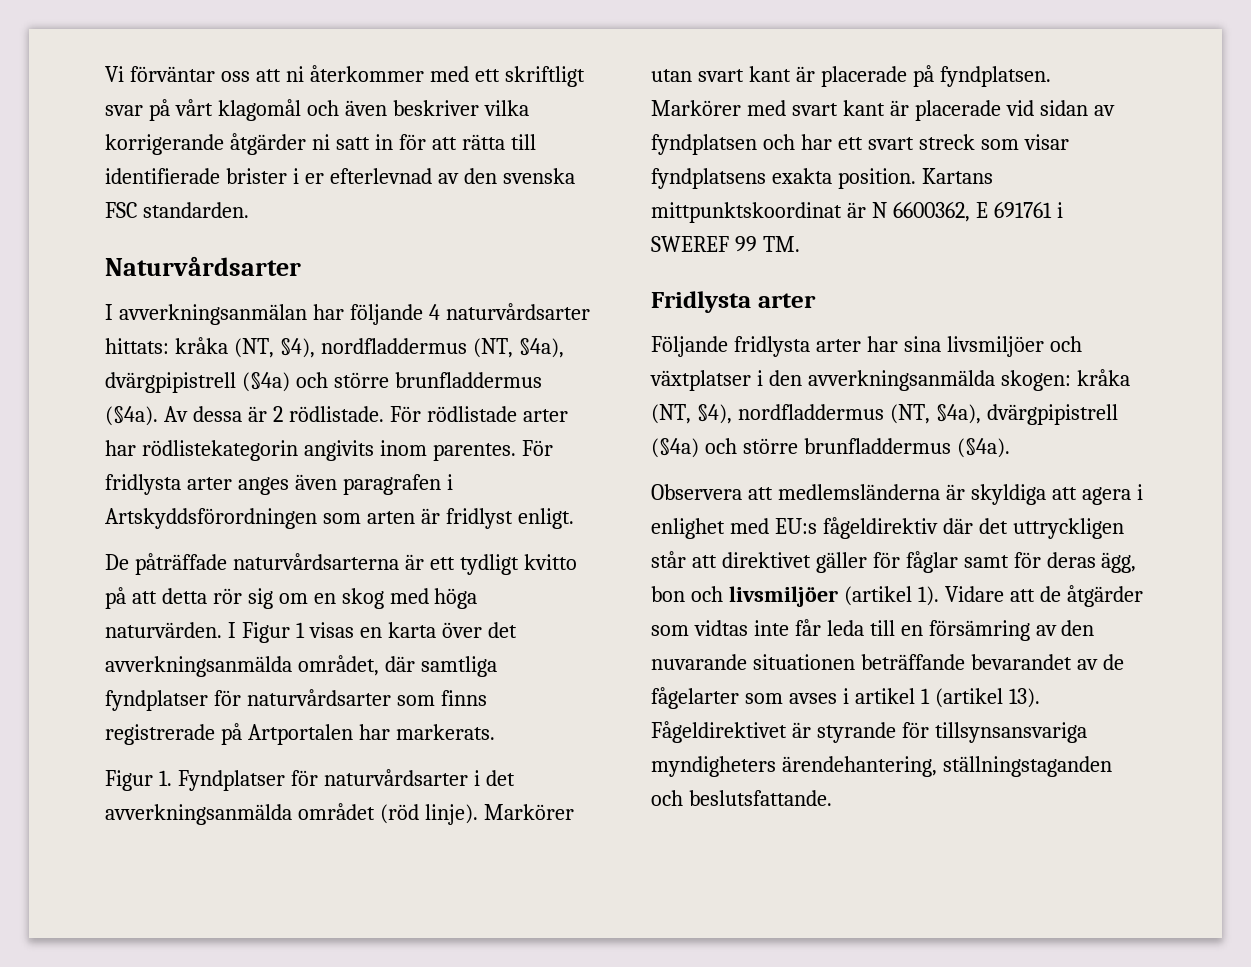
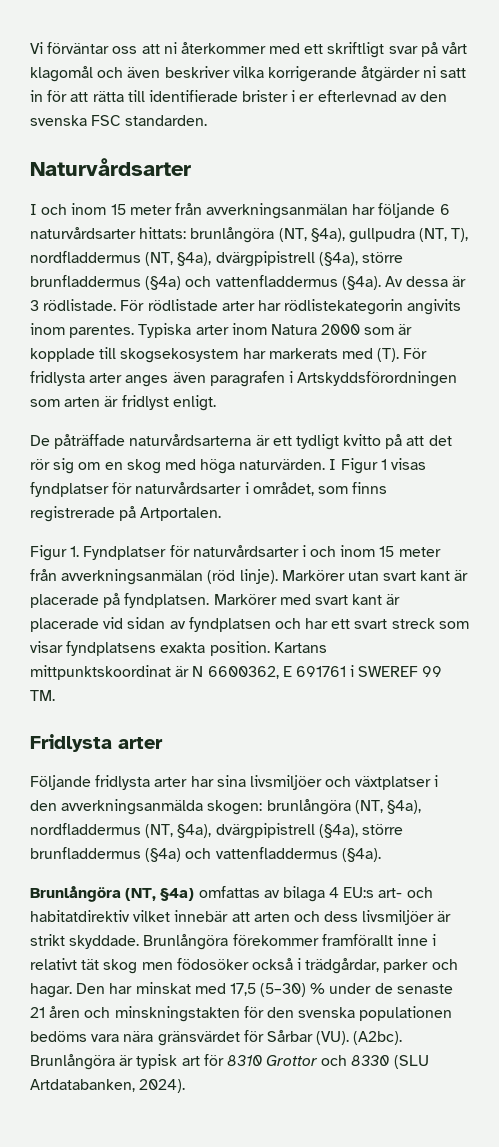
(113, 312) none -> [41,203,202,215] och inom 15 meter från
[428,304,440,320] 4 -> [439,204,450,215] 6
[174,337,564,358] [105,372,542,393] kråka (NT, §4), nordfladdermus (NT, §4a), dvärgpipistrell (§4a) och större brunfladdermus -> [190,227,469,243] [30,251,403,267] [30,275,338,290] brunlångöra (NT, §4a), gullpudra (NT, T), nordfladdermus (NT, §4a), dvärgpipistrell (§4a), större brunfladdermus (§4a) och vattenfladdermus
[272,406,283,422] 2 -> [30,300,39,311] 3
(516, 452) none -> [138,323,413,338] [30,347,400,363] Typiska arter inom Natura 2000 som är kopplade till skogsekosystem har markerats med (T).
[161,588,207,604] detta -> [428,435,452,446] det
[359,622,517,638] [105,655,497,677] en karta över det avverkningsanmälda området, där samtliga -> (427, 464) none
(391, 697) none -> [244,482,314,496] i området,
[247,724,495,745] Artportalen har markerats. -> [140,507,222,521] Artportalen.
[485,770,515,786] [105,803,375,825] det avverkningsanmälda området -> [310,545,441,557] [30,569,204,585] och inom 15 meter från avverkningsanmälan
[1076,369,1130,386] [651,404,1118,425] [651,438,1010,458] [651,484,1143,505] [651,517,1124,539] [651,551,1137,573] [651,585,1143,607] [651,619,1095,641] [651,654,1124,670] [651,687,1040,709] [651,721,1087,743] [651,756,1112,777] [651,790,832,806] kråka (NT, §4), nordfladdermus (NT, §4a), dvärgpipistrell (§4a) och större brunfladdermus (§4a). // Observera att medlemsländerna är skyldiga att agera i enlighet med EU:s fågeldirektiv där det uttryckligen står att direktivet gäller för fåglar samt för deras ägg, bon och livsmiljöer (artikel 1). Vidare att de åtgärder som vidtas inte får leda till en försämring av den nuvarande situationen beträffande bevarandet av de fågelarter som avses i artikel 1 (artikel 13). Fågeldirektivet är styrande för tillsynsansvariga myndigheters ärendehantering, ställningstaganden och beslutsfattande. -> [266,799,421,815] [30,823,403,839] [30,847,381,862] [30,886,433,902] [30,910,452,925] [30,934,437,950] [30,958,458,974] [30,982,453,998] [30,1006,453,1022] [30,1030,403,1046] [30,1054,429,1070] [30,1079,186,1093] brunlångöra (NT, §4a), nordfladdermus (NT, §4a), dvärgpipistrell (§4a), större brunfladdermus (§4a) och vattenfladdermus (§4a). // Brunlångöra (NT, §4a) omfattas av bilaga 4 EU:s art- och habitatdirektiv vilket innebär att arten och dess livsmiljöer är strikt skyddade. Brunlångöra förekommer framförallt inne i relativt tät skog men födosöker också i trädgårdar, parker och hagar. Den har minskat med 17,5 (5–30) % under de senaste 21 åren och minskningstakten för den svenska populationen bedöms vara nära gränsvärdet för Sårbar (VU). (A2bc). Brunlångöra är typisk art för 8310 Grottor och 8330 (SLU Artdatabanken, 2024).

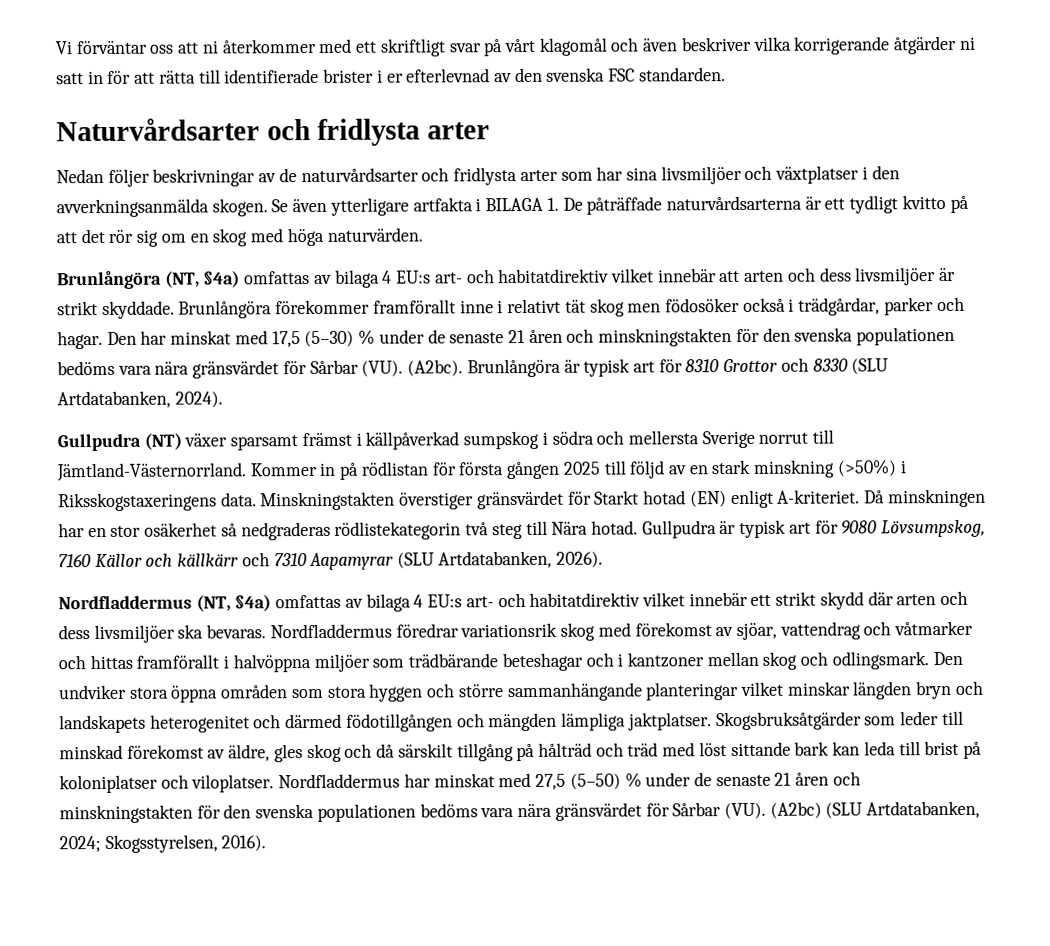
[30,203,450,219] [30,227,469,243] [30,251,403,267] [30,275,467,290] [30,299,462,315] [30,323,413,338] [30,347,428,363] [30,371,458,387] [30,395,216,411] // I och inom 15 meter från avverkningsanmälan har följande 6 naturvårdsarter hittats: brunlångöra (NT, §4a), gullpudra (NT, T), nordfladdermus (NT, §4a), dvärgpipistrell (§4a), större brunfladdermus (§4a) och vattenfladdermus (§4a). Av dessa är 3 rödlistade. För rödlistade arter har rödlistekategorin angivits inom parentes. Typiska arter inom Natura 2000 som är kopplade till skogsekosystem har markerats med (T). För fridlysta arter anges även paragrafen i Artskyddsförordningen som arten är fridlyst enligt. // -> [266,118,491,146] [56,165,900,187] [56,197,559,218] och fridlysta arter // Nedan följer beskrivningar av de naturvårdsarter och fridlysta arter som har sina livsmiljöer och växtplatser i den avverkningsanmälda skogen. Se även ytterligare artfakta i BILAGA 1.
[329,458,427,474] [30,482,388,497] [30,506,222,522] [30,545,441,561] [30,569,469,585] [30,593,401,608] [30,617,469,632] [30,641,327,656] [30,665,443,680] [30,690,55,701] [30,734,163,752] [30,775,439,790] [30,799,421,815] [30,823,403,839] [30,847,381,862] I Figur 1 visas fyndplatser för naturvårdsarter i området, som finns registrerade på Artportalen. // Figur 1. Fyndplatser för naturvårdsarter i och inom 15 meter från avverkningsanmälan (röd linje). Markörer utan svart kant är placerade på fyndplatsen. Markörer med svart kant är placerade vid sidan av fyndplatsen och har ett svart streck som visar fyndplatsens exakta position. Kartans mittpunktskoordinat är N 6600362, E 691761 i SWEREF 99 TM. // Fridlysta arter // Följande fridlysta arter har sina livsmiljöer och växtplatser i den avverkningsanmälda skogen: brunlångöra (NT, §4a), nordfladdermus (NT, §4a), dvärgpipistrell (§4a), större brunfladdermus (§4a) och vattenfladdermus (§4a). -> (423, 234) none
(186, 1086) none -> [57,429,835,452] [56,459,907,482] [58,488,986,512] [58,519,987,541] [58,550,603,571] [58,590,969,612] [58,620,974,644] [58,651,963,673] [58,680,984,703] [59,710,964,734] [59,740,982,763] [59,771,861,794] [59,800,981,824] [59,834,267,853] // Gullpudra (NT) växer sparsamt främst i källpåverkad sumpskog i södra och mellersta Sverige norrut till Jämtland-Västernorrland. Kommer in på rödlistan för första gången 2025 till följd av en stark minskning (>50%) i Riksskogstaxeringens data. Minskningstakten överstiger gränsvärdet för Starkt hotad (EN) enligt A-kriteriet. Då minskningen har en stor osäkerhet så nedgraderas rödlistekategorin två steg till Nära hotad. Gullpudra är typisk art för 9080 Lövsumpskog, 7160 Källor och källkärr och 7310 Aapamyrar (SLU Artdatabanken, 2026). // Nordfladdermus (NT, §4a) omfattas av bilaga 4 EU:s art- och habitatdirektiv vilket innebär ett strikt skydd där arten och dess livsmiljöer ska bevaras. Nordfladdermus föredrar variationsrik skog med förekomst av sjöar, vattendrag och våtmarker och hittas framförallt i halvöppna miljöer som trädbärande beteshagar och i kantzoner mellan skog och odlingsmark. Den undviker stora öppna områden som stora hyggen och större sammanhängande planteringar vilket minskar längden bryn och landskapets heterogenitet och därmed födotillgången och mängden lämpliga jaktplatser. Skogsbruksåtgärder som leder till minskad förekomst av äldre, gles skog och då särskilt tillgång på hålträd och träd med löst sittande bark kan leda till brist på koloniplatser och viloplatser. Nordfladdermus har minskat med 27,5 (5–50) % under de senaste 21 åren och minskningstakten för den svenska populationen bedöms vara nära gränsvärdet för Sårbar (VU). (A2bc) (SLU Artdatabanken, 2024; Skogsstyrelsen, 2016).

